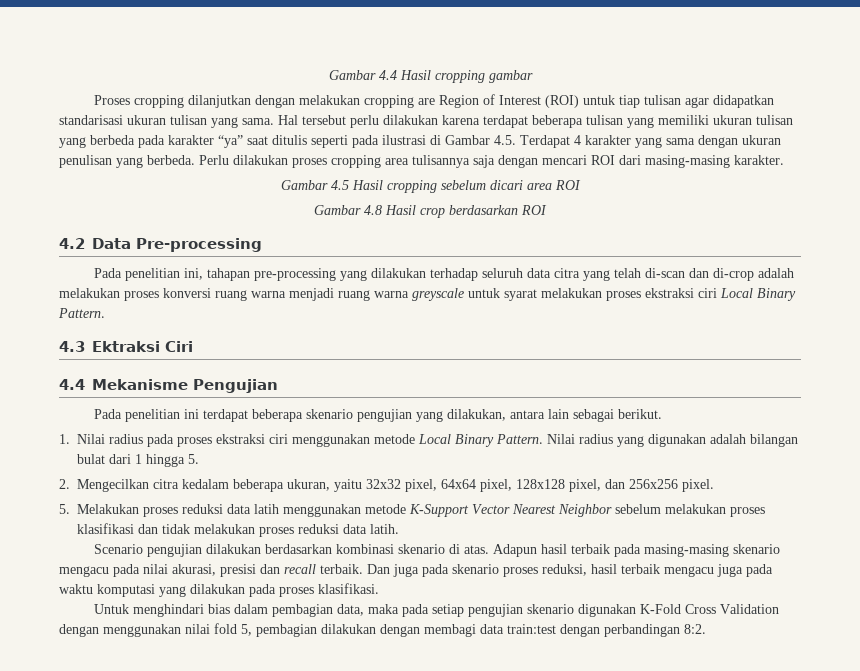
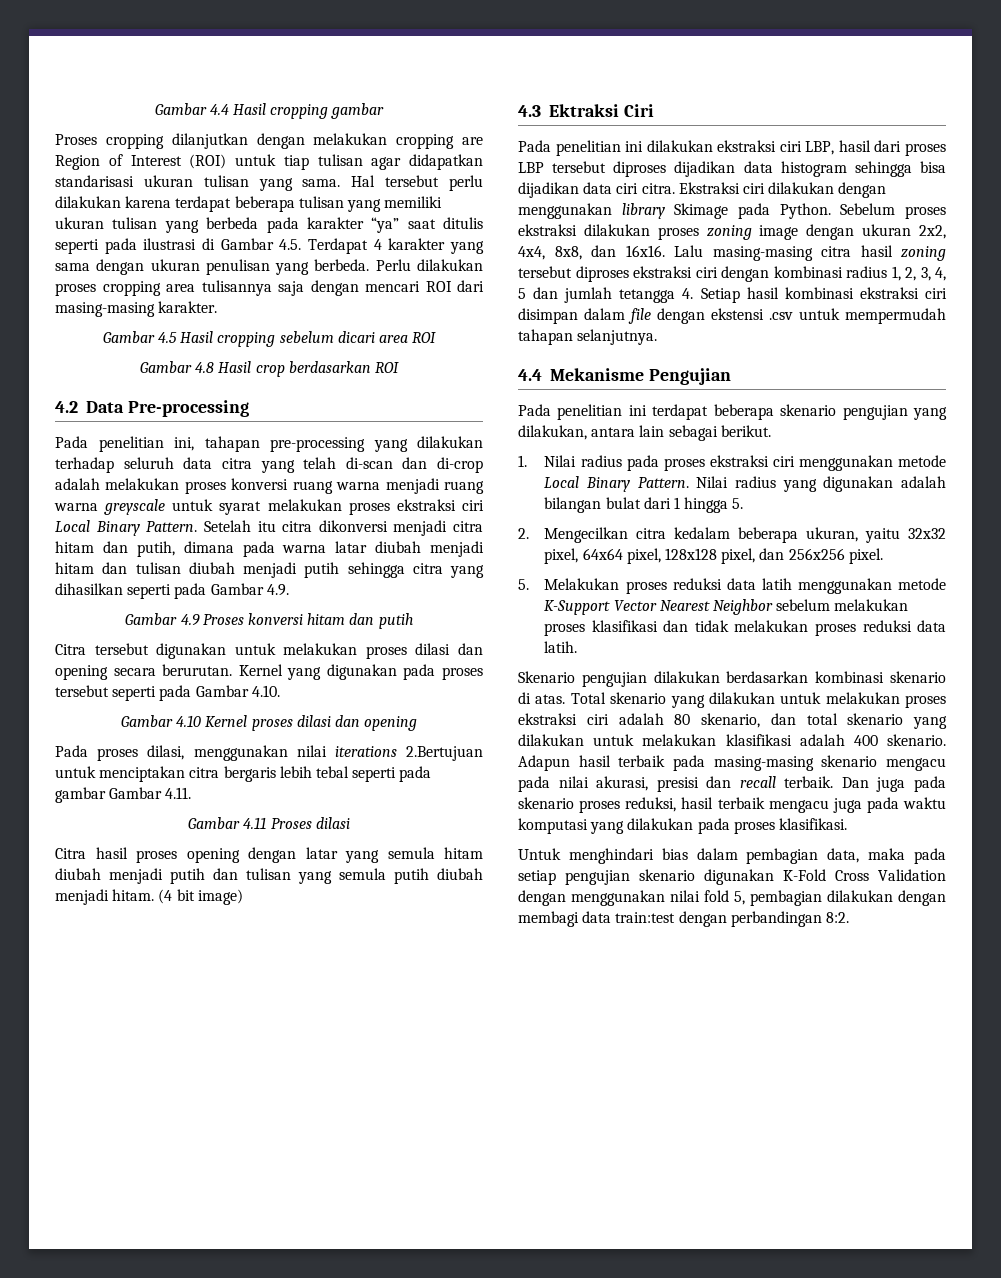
[59,341,193,352] // 4.3 Ektraksi Ciri -> [203,520,483,536] [55,541,484,557] [55,562,484,578] [55,583,289,599] [125,613,413,629] [55,643,483,659] [55,664,483,680] [55,685,280,701] [120,715,418,731] [55,745,483,761] [55,766,432,782] [55,787,192,803] [188,817,350,829] [55,847,483,863] [55,868,483,884] [55,889,243,905] [518,104,654,117] [518,140,946,156] [518,161,946,177] [518,182,887,198] [518,203,946,219] [518,224,946,240] [518,245,946,261] [518,266,946,282] [518,287,947,303] [518,308,946,324] [518,329,658,345] Setelah itu citra dikonversi menjadi citra hitam dan putih, dimana pada warna latar diubah menjadi hitam dan tulisan diubah menjadi putih sehingga citra yang dihasilkan seperti pada Gambar 4.9. // Gambar 4.9 Proses konversi hitam dan putih // Citra tersebut digunakan untuk melakukan proses dilasi dan opening secara berurutan. Kernel yang digunakan pada proses tersebut seperti pada Gambar 4.10. // Gambar 4.10 Kernel proses dilasi dan opening // Pada proses dilasi, menggunakan nilai iterations 2.Bertujuan untuk menciptakan citra bergaris lebih tebal seperti pada gambar Gambar 4.11. // Gambar 4.11 Proses dilasi // Citra hasil proses opening dengan latar yang semula hitam diubah menjadi putih dan tulisan yang semula putih diubah menjadi hitam. (4 bit image) // 4.3 Ektraksi Ciri // Pada penelitian ini dilakukan ekstraksi ciri LBP, hasil dari proses LBP tersebut diproses dijadikan data histogram sehingga bisa dijadikan data ciri citra. Ekstraksi ciri dilakukan dengan menggunakan library Skimage pada Python. Sebelum proses ekstraksi dilakukan proses zoning image dengan ukuran 2x2, 4x4, 8x8, dan 16x16. Lalu masing-masing citra hasil zoning tersebut diproses ekstraksi ciri dengan kombinasi radius 1, 2, 3, 4, 5 dan jumlah tetangga 4. Setiap hasil kombinasi ekstraksi ciri disimpan dalam file dengan ekstensi .csv untuk mempermudah tahapan selanjutnya.
[93,544,143,554] Scenario -> [518,671,575,683] Skenario
(489, 549) none -> [570,692,946,708] [518,713,947,729] [518,734,946,746] Total skenario yang dilakukan untuk melakukan proses ekstraksi ciri adalah 80 skenario, dan total skenario yang dilakukan untuk melakukan klasifikasi adalah 400 skenario.

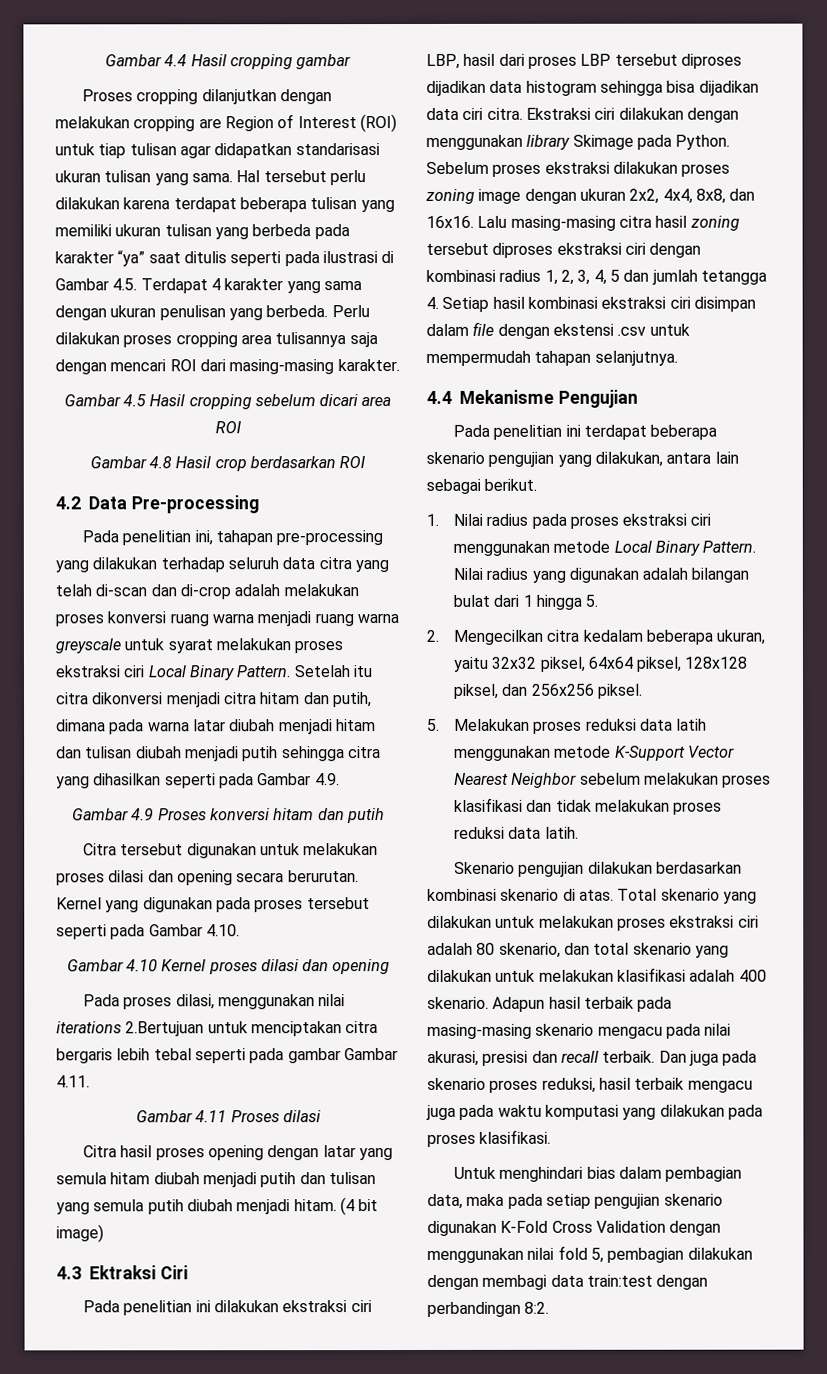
[544,548,756,564] pixel, 64x64 pixel, 128x128 pixel, -> [539,656,748,672] [452,683,499,699] piksel, 64x64 piksel, 128x128 piksel,
[848,548,883,564] pixel. -> [596,683,643,699] piksel.

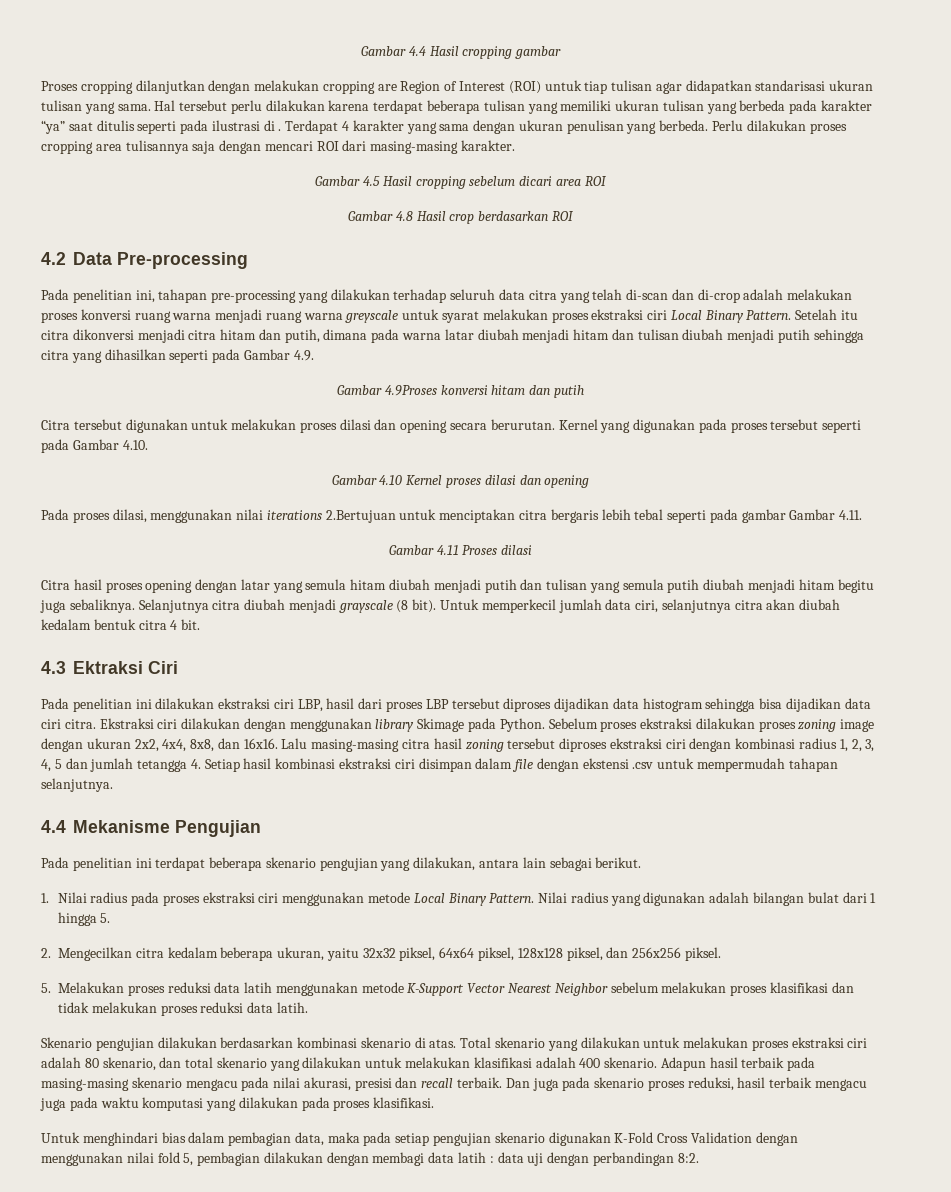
[55,278,138,291] Gambar 4.5. -> [278,129,282,131] .
[131,808,207,821] 4.9 Proses -> [384,385,437,396] 4.9Proses
[293,1197,379,1216] [56,1224,104,1243] hitam. (4 bit image) -> [798,579,874,593] [40,599,841,613] [41,619,201,630] hitam begitu juga sebaliknya. Selanjutnya citra diubah menjadi grayscale (8 bit). Untuk memperkecil jumlah data ciri, selanjutnya citra akan diubah kedalam bentuk citra 4 bit.
[586,1274,653,1287] train:test -> [458,1152,544,1166] latih : data uji

